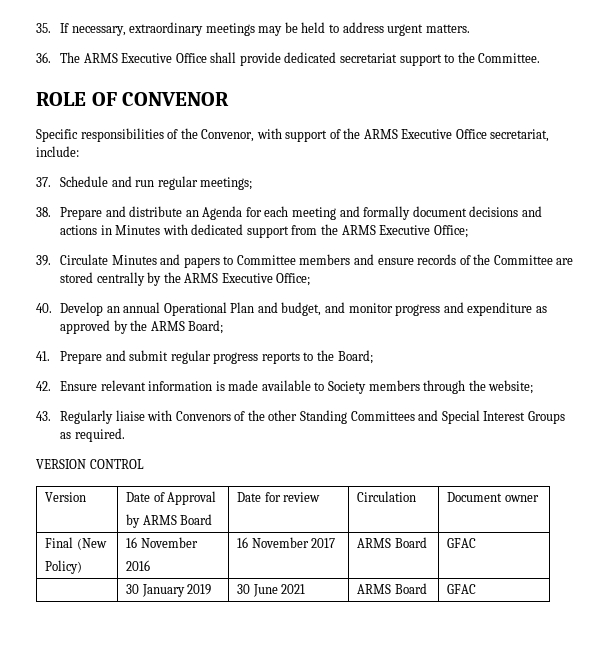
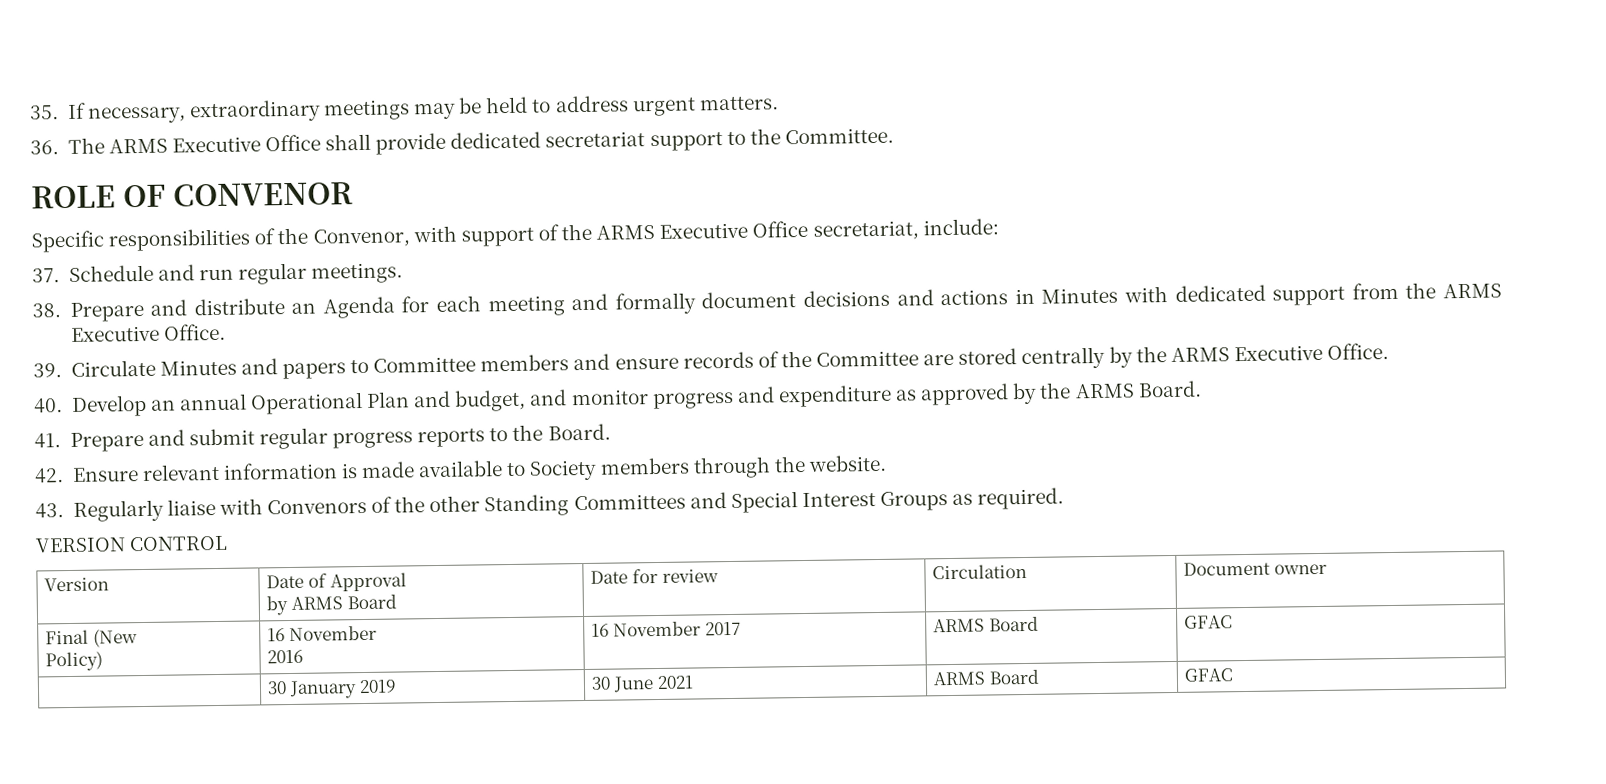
[200,177,253,190] meetings; -> [311,262,404,284] meetings.
[433,225,468,238] Office; -> [163,323,226,341] Office.
[276,273,311,286] Office; -> [1327,343,1390,360] Office.
[188,320,224,334] Board; -> [1137,380,1202,398] Board.
[337,350,373,364] Board; -> [547,423,611,441] Board.
[488,380,534,394] website; -> [807,454,887,472] website.

